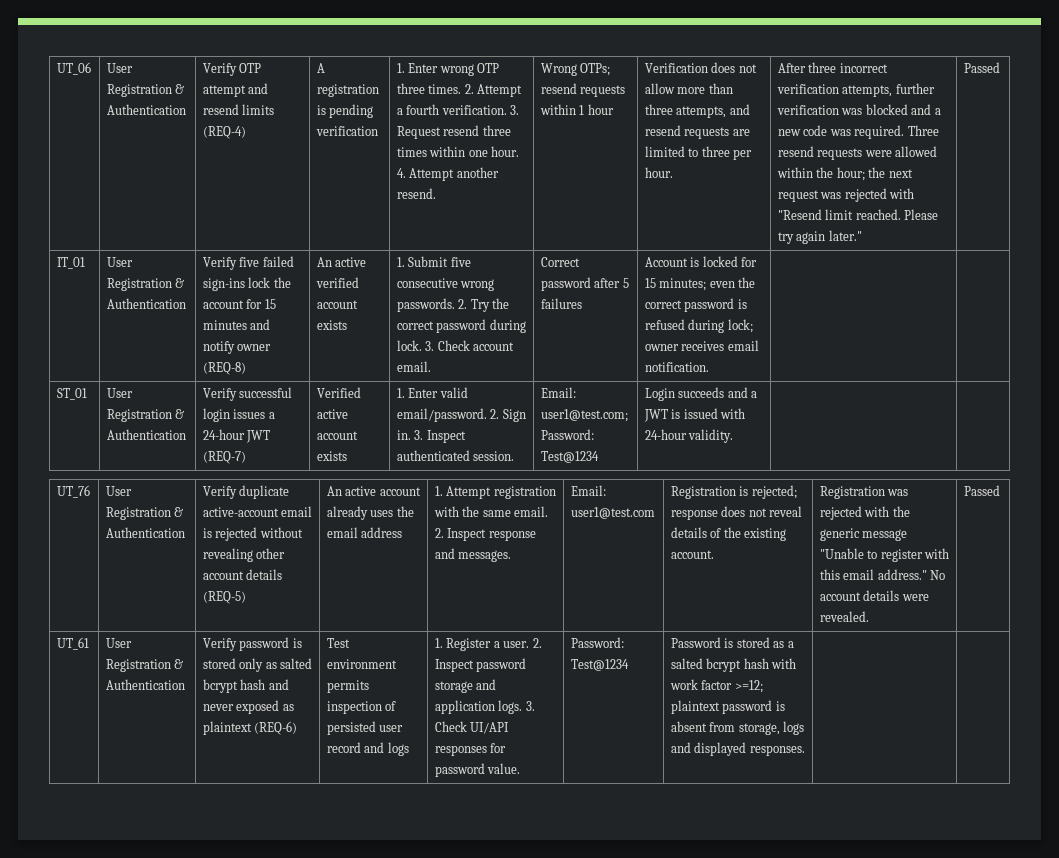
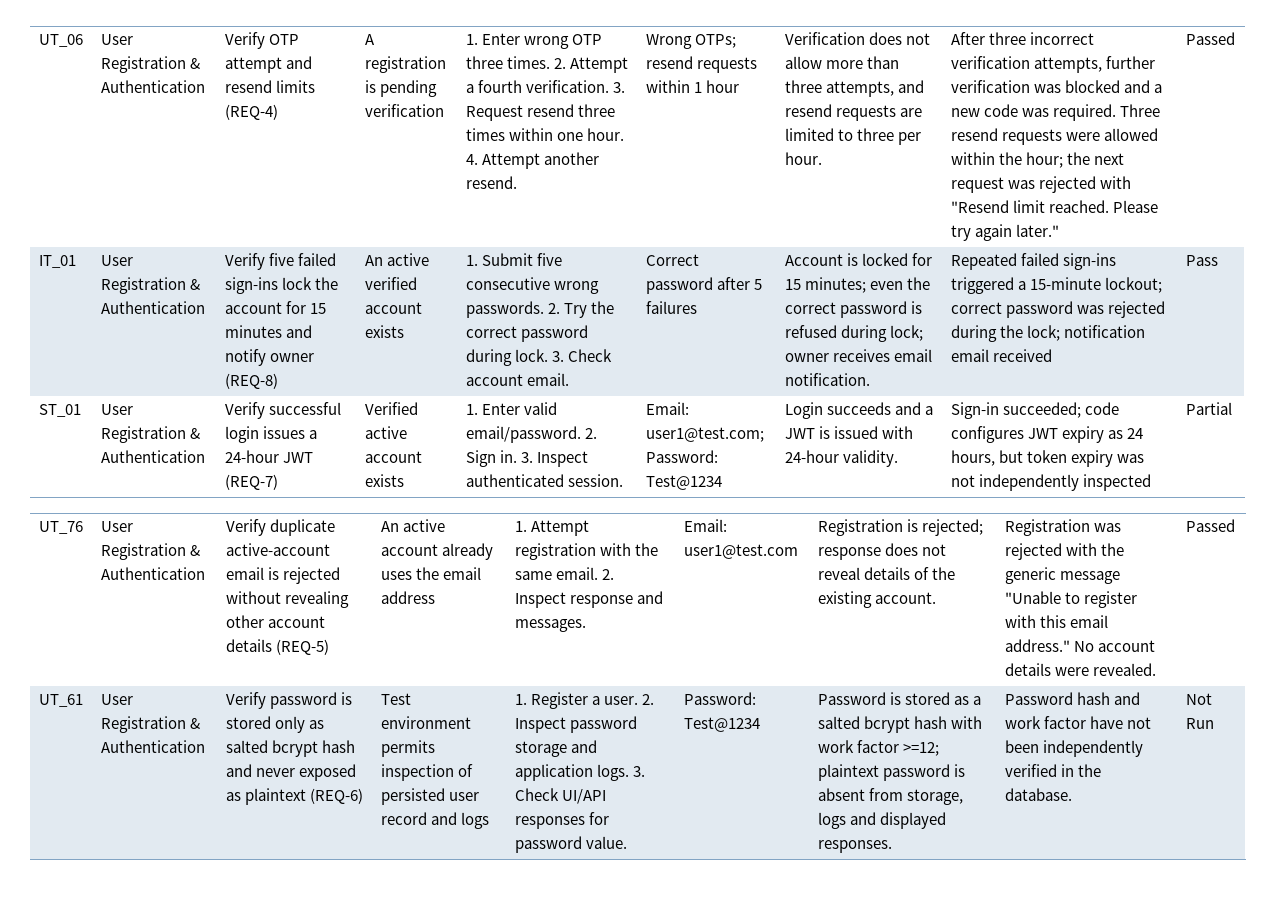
(709, 367) | -> [950,253,1116,270] [950,277,1162,294] [950,301,1165,318] [950,325,1145,342] [950,349,1052,362] [1185,255,1218,266] Repeated failed sign-ins triggered a 15-minute lockout; correct password was rejected during the lock; notification email received | Pass
(734, 436) | -> [950,402,1119,419] [950,426,1143,443] [950,450,1144,467] [950,474,1151,491] [1185,402,1232,415] Sign-in succeeded; code configures JWT expiry as 24 hours, but token expiry was not independently inspected | Partial
(805, 750) | -> [1004,692,1140,705] [1004,716,1151,729] [1004,740,1143,757] [1004,764,1101,777] [1004,788,1072,801] [1185,693,1212,705] [1185,718,1214,729] Password hash and work factor have not been independently verified in the database. | Not Run

